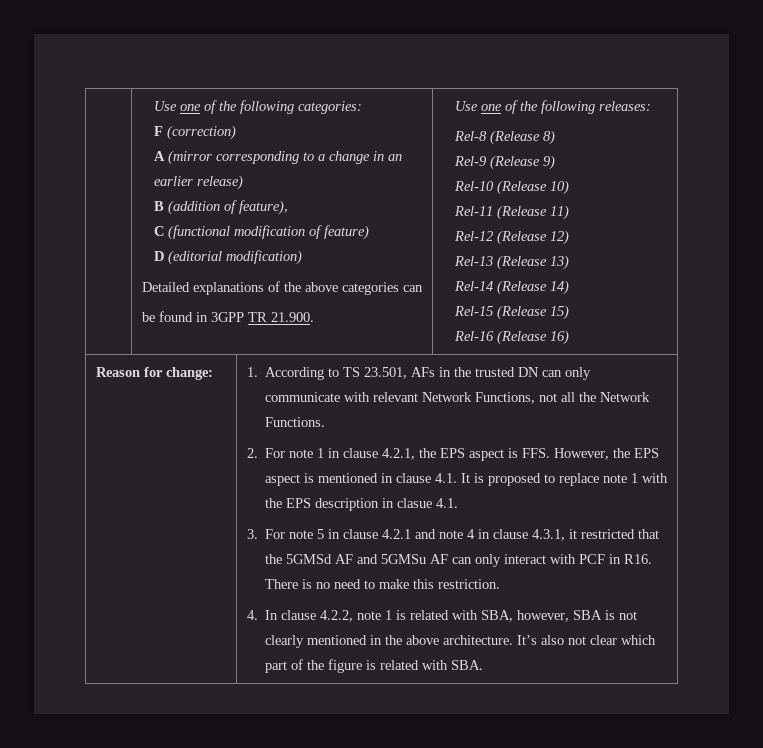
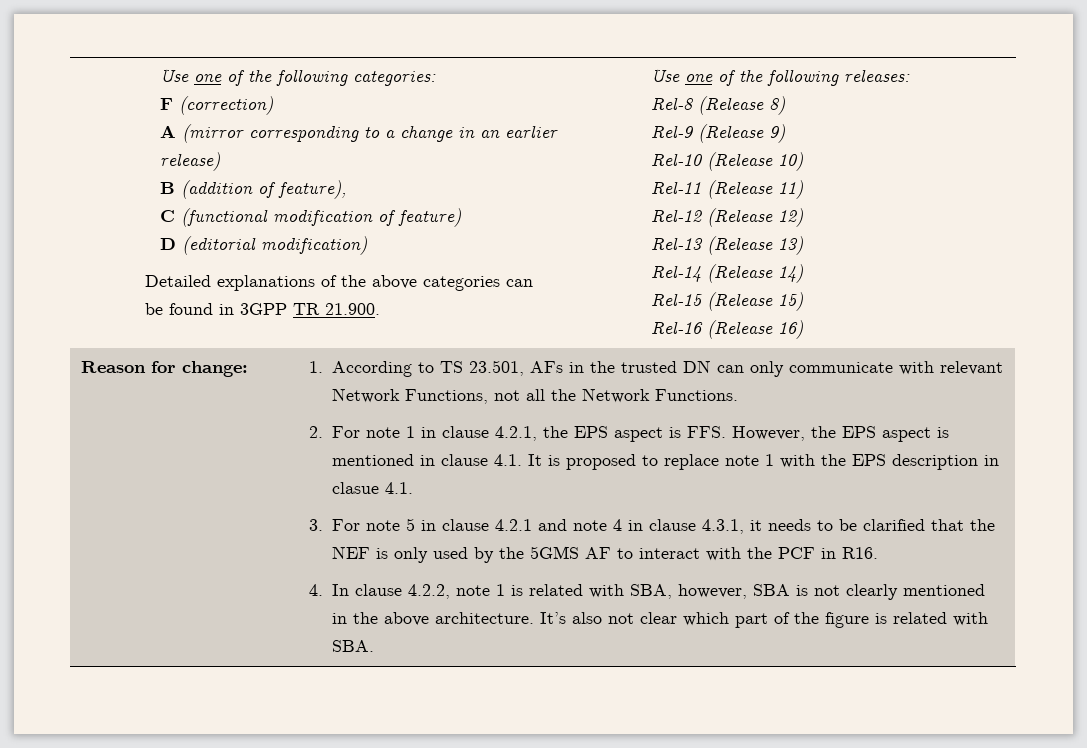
[581,529,660,539] [265,554,502,567] restricted that the 5GMSd AF and 5GMSu AF can only -> [767,519,995,531] [331,546,633,563] needs to be clarified that the NEF is only used by the 5GMS AF to
(577, 559) none -> [746,547,772,559] the
[265,579,501,589] There is no need to make this restriction. -> (878, 553) none

